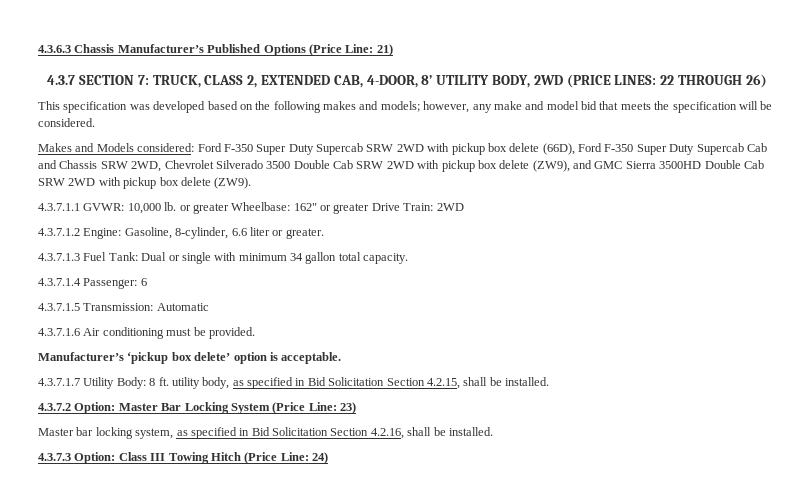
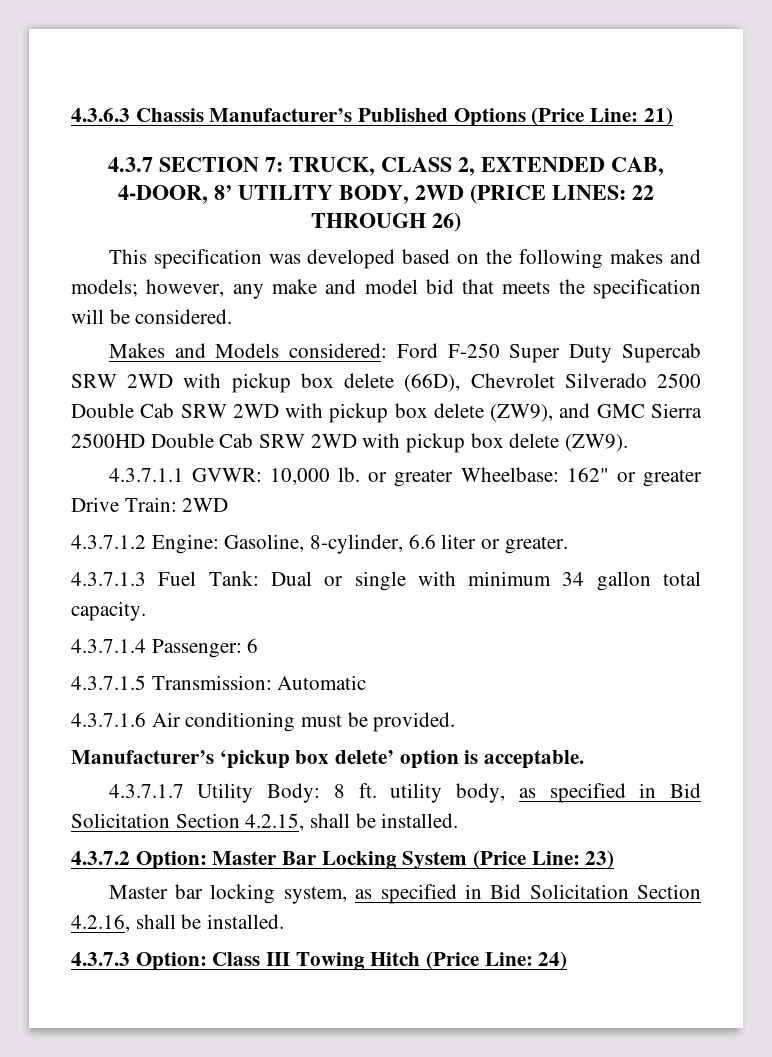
[223,144,253,152] F-350 -> [447,343,500,358] F-250
[578,143,767,155] [38,160,162,172] Ford F-350 Super Duty Supercab Cab and Chassis SRW 2WD, -> (461, 382) none
[266,161,291,169] 3500 -> [657,373,701,388] 2500
[659,161,702,169] 3500HD -> [71,433,145,448] 2500HD

